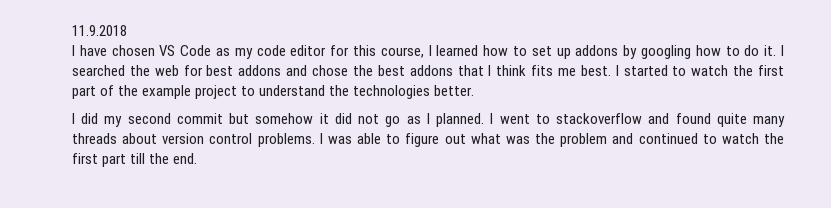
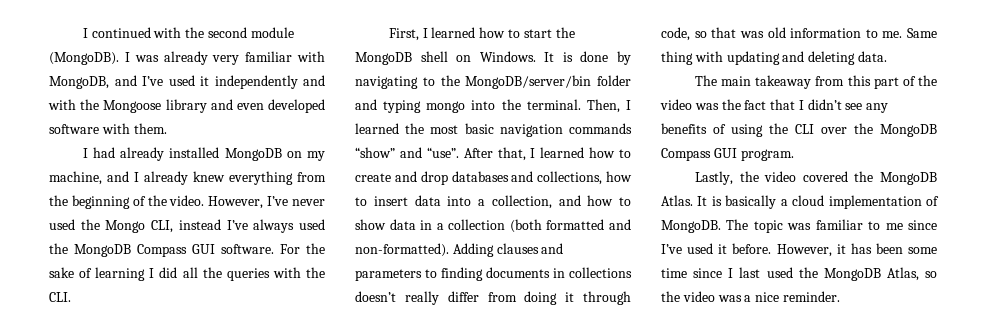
[72,25,127,36] [72,45,784,59] [72,65,785,76] [72,85,475,99] [72,113,785,127] [72,133,784,147] [72,153,198,167] 11.9.2018 // I have chosen VS Code as my code editor for this course, I learned how to set up addons by googling how to do it. I searched the web for best addons and chose the best addons that I think fits me best. I started to watch the first part of the example project to understand the technologies better. // I did my second commit but somehow it did not go as I planned. I went to stackoverflow and found quite many threads about version control problems. I was able to figure out what was the problem and continued to watch the first part till the end. -> [82,27,294,38] [49,51,325,65] [49,75,325,89] [48,99,325,113] [49,123,167,134] [82,147,325,161] [49,171,326,185] [49,195,325,209] [49,219,325,233] [49,243,325,257] [49,267,325,281] [49,292,71,302] [388,27,575,41] [355,51,631,65] [355,75,631,89] [355,99,631,113] [355,123,632,137] [355,147,631,161] [355,171,632,185] [355,195,631,209] [355,219,631,233] [355,243,564,257] [355,267,632,281] [355,291,631,305] [661,27,937,41] [661,51,887,65] [694,75,937,89] [660,99,889,113] [661,123,937,137] [661,148,794,161] [694,171,937,185] [661,195,939,209] [661,219,937,233] [661,243,937,257] [661,267,937,281] [661,291,840,302] I continued with the second module (MongoDB). I was already very familiar with MongoDB, and I’ve used it independently and with the Mongoose library and even developed software with them. // I had already installed MongoDB on my machine, and I already knew everything from the beginning of the video. However, I’ve never used the Mongo CLI, instead I’ve always used the MongoDB Compass GUI software. For the sake of learning I did all the queries with the CLI. // First, I learned how to start the MongoDB shell on Windows. It is done by navigating to the MongoDB/server/bin folder and typing mongo into the terminal. Then, I learned the most basic navigation commands “show” and “use”. After that, I learned how to create and drop databases and collections, how to insert data into a collection, and how to show data in a collection (both formatted and non-formatted). Adding clauses and parameters to finding documents in collections doesn’t really differ from doing it through code, so that was old information to me. Same thing with updating and deleting data. // The main takeaway from this part of the video was the fact that I didn’t see any benefits of using the CLI over the MongoDB Compass GUI program. // Lastly, the video covered the MongoDB Atlas. It is basically a cloud implementation of MongoDB. The topic was familiar to me since I’ve used it before. However, it has been some time since I last used the MongoDB Atlas, so the video was a nice reminder.

